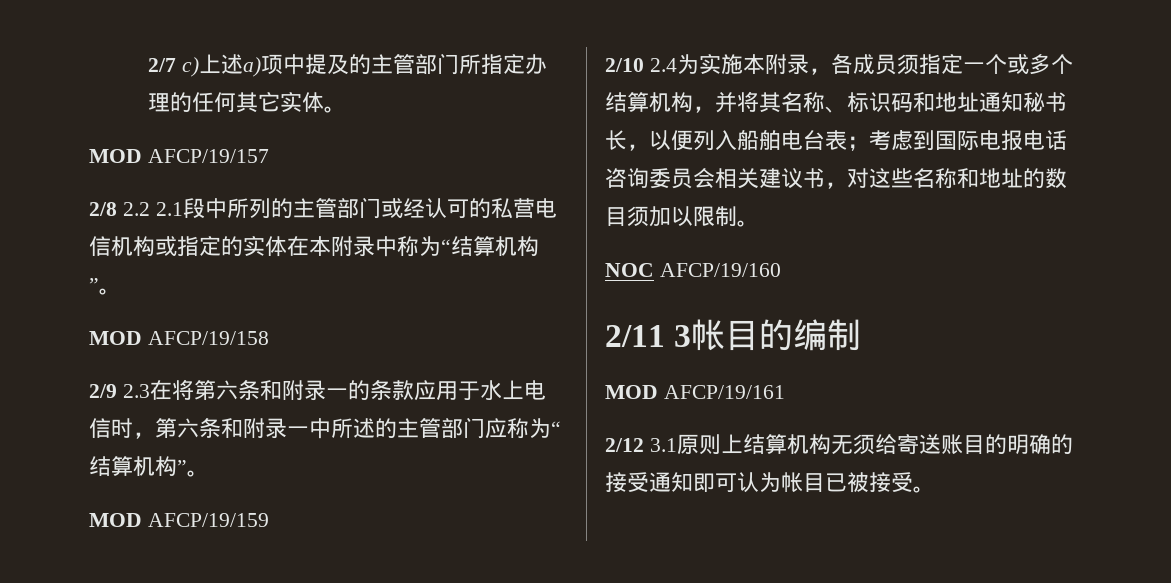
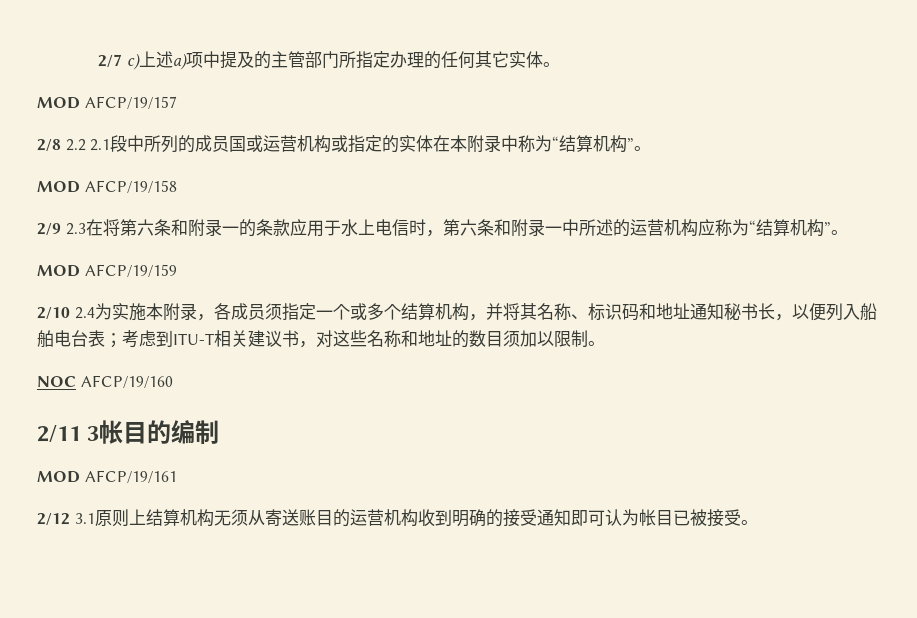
[292,197,557,219] [89,236,111,256] 主管部门或经认可的私营电信 -> [195,135,298,152] 成员国或运营
[397,417,485,439] 主管部门 -> [629,219,698,237] 运营机构
[935,130,1067,151] [605,168,715,189] 国际电报电话咨询委员会 -> [173,333,214,345] ITU-T
[874,434,897,454] 给 -> [247,510,265,526] 从
(1007, 444) none -> [349,509,452,527] 运营机构收到

